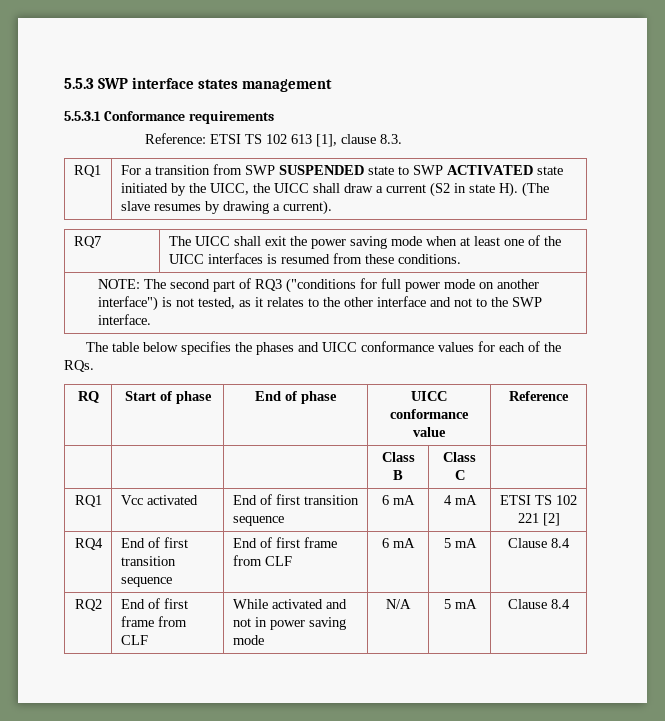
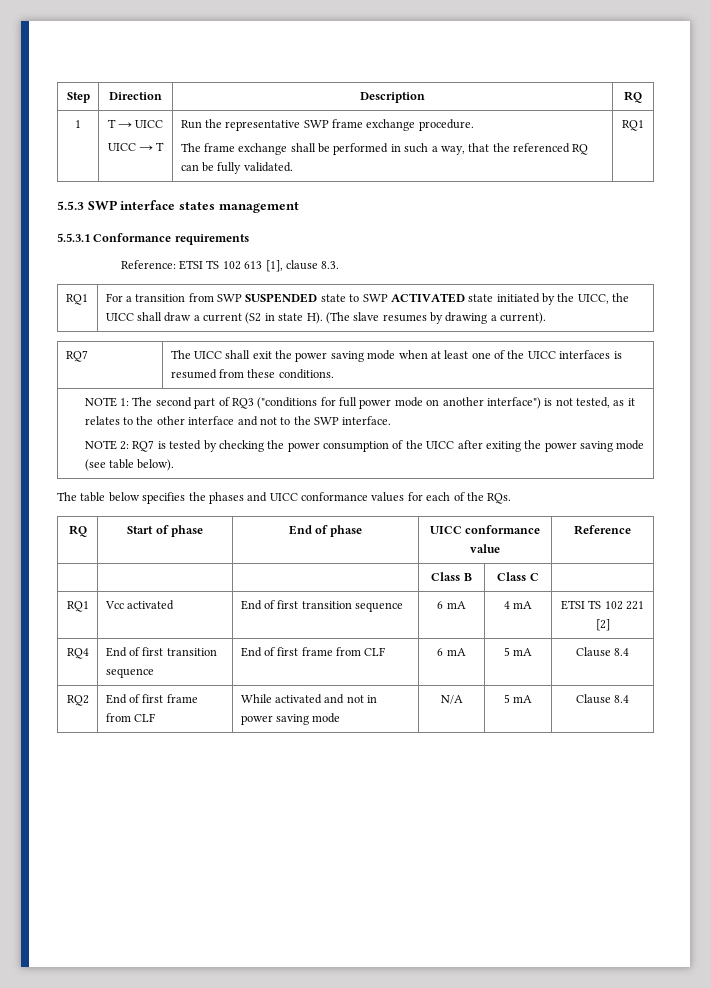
(64, 83) none -> [66,92,90,103] [109,92,162,100] [360,92,425,103] [624,91,642,103] [75,120,81,128] [107,119,164,128] [107,142,165,151] [180,119,474,131] [180,143,589,155] [180,162,293,174] [622,120,644,131] Step | Direction | Description | RQ // 1 | T → UICC // UICC → T | Run the representative SWP frame exchange procedure. // The frame exchange shall be performed in such a way, that the referenced RQ can be fully validated. | RQ1 //
[97,279,140,289] NOTE: -> [84,397,130,407] NOTE 1:
(151, 319) none -> [84,440,645,452] [84,459,175,471] // NOTE 2: RQ7 is tested by checking the power consumption of the UICC after exiting the power saving mode (see table below).

